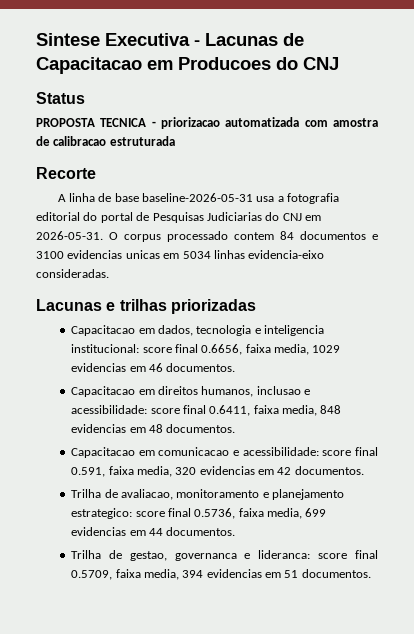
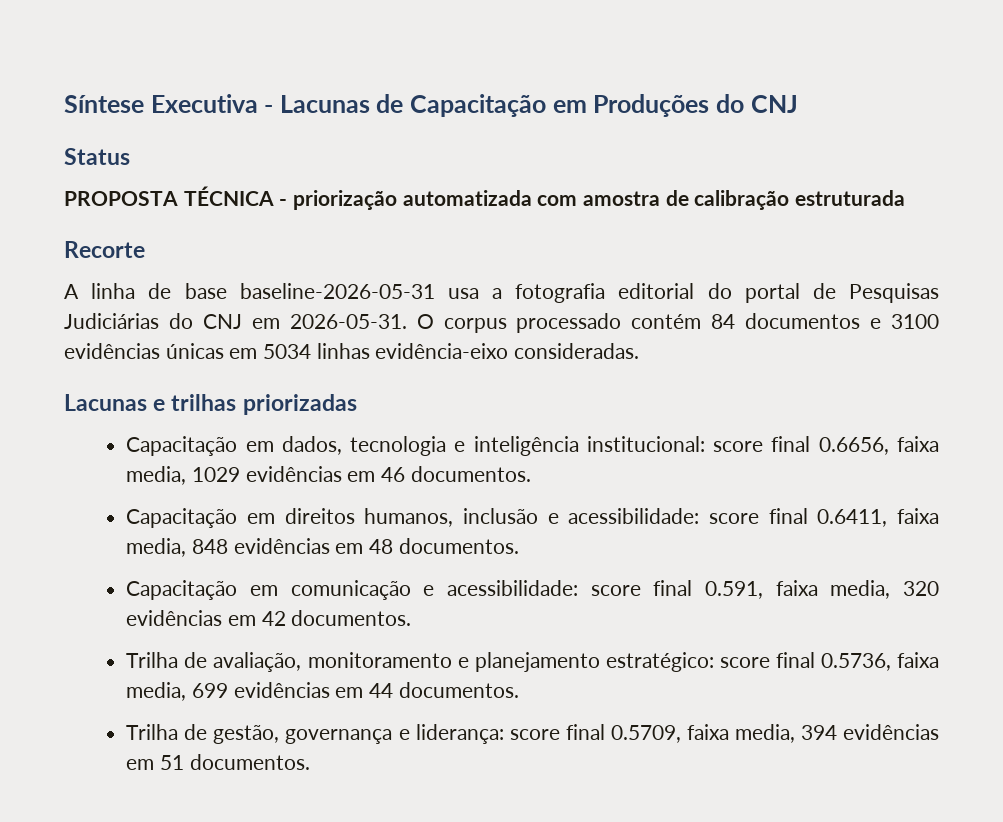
[36,33,100,46] Sintese -> [64,95,144,113] Síntese
[36,57,271,74] Capacitacao em Producoes -> [410,94,710,117] Capacitação em Produções
[100,117,220,129] TECNICA - priorizacao -> [183,186,398,210] TÉCNICA - priorização
[53,136,107,146] calibracao -> [694,190,790,210] calibração
[206,212,262,221] Judiciarias -> [64,313,159,329] Judiciárias
[234,232,274,240] contem -> [631,314,702,329] contém
[67,250,160,259] evidencias unicas -> [64,343,224,359] evidências únicas
[248,250,325,259] evidencia-eixo -> [375,343,509,359] evidência-eixo
[71,325,136,336] Capacitacao -> [126,436,238,456] Capacitação
[263,325,324,336] inteligencia -> [473,436,579,456] inteligência
[71,363,127,372] evidencias -> [245,466,342,482] evidências
[71,386,136,397] Capacitacao -> [126,508,238,528] Capacitação
[256,386,301,395] inclusao -> [462,508,538,524] inclusão
[71,424,127,433] evidencias -> [233,538,330,554] evidências
[71,447,230,458] Capacitacao em comunicacao -> [126,580,411,600] Capacitação em comunicação
[199,466,255,475] evidencias -> [126,610,223,626] evidências
[120,489,173,500] avaliacao, -> [213,652,302,672] avaliação,
[71,508,133,519] estrategico: -> [605,652,714,672] estratégico:
[71,527,127,536] evidencias -> [233,682,330,698] evidências
[129,550,311,561] gestao, governanca e lideranca: -> [213,724,504,744] gestão, governança e liderança:
[206,569,262,578] evidencias -> [843,724,939,740] evidências

